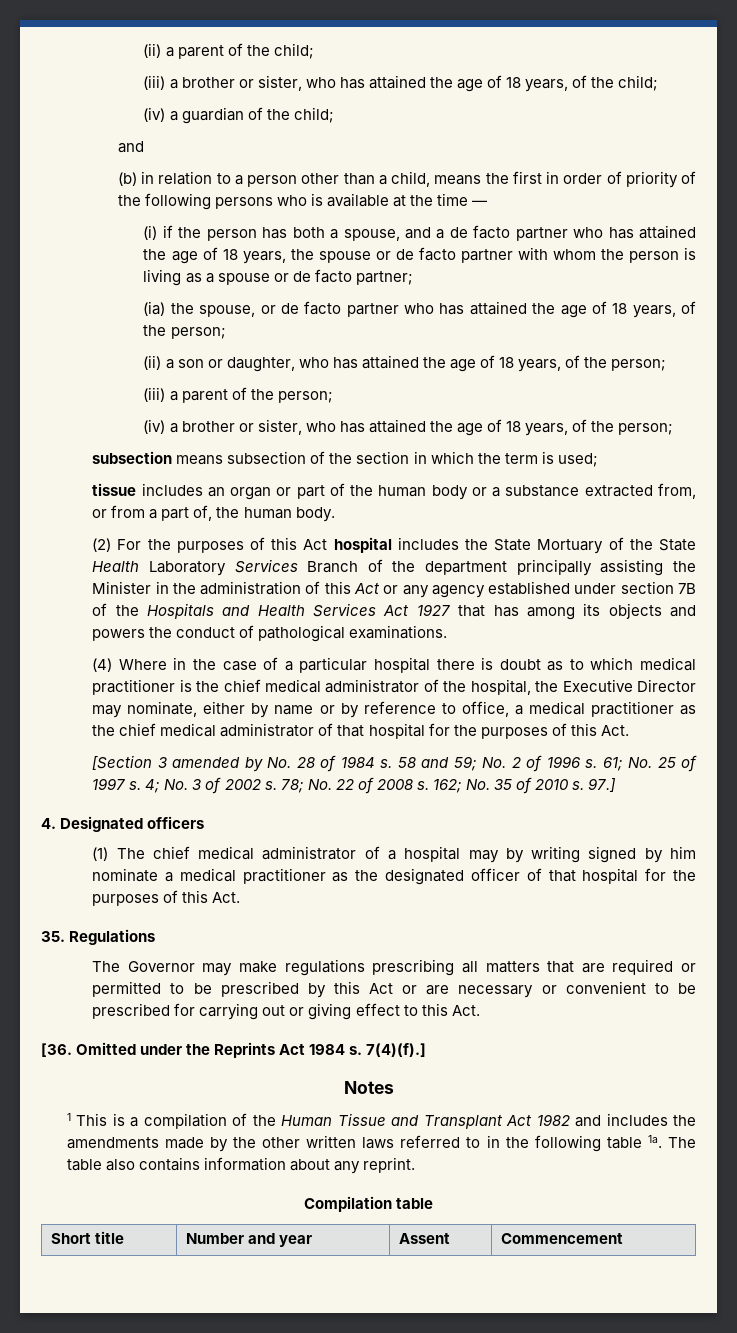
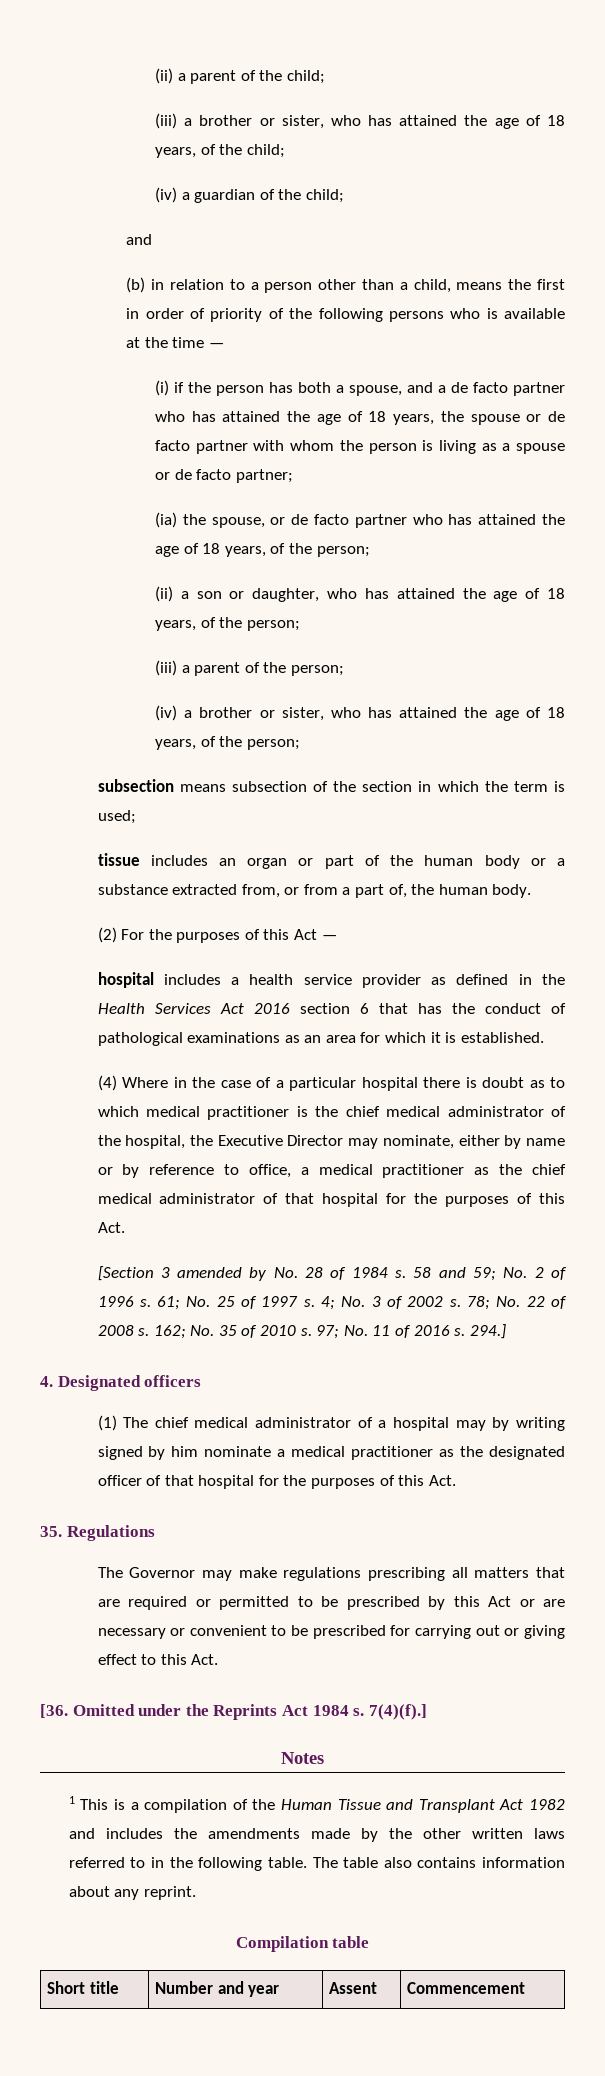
(328, 544) none -> [321,935,337,940] — //
[465,537,697,554] [92,559,696,576] [92,581,697,598] [92,603,697,620] [92,625,448,642] the State Mortuary of the State Health Laboratory Services Branch of the department principally assisting the Minister in the administration of this Act or any agency established under section 7B of the Hospitals and Health Services Act 1927 that has among its objects and powers the conduct of pathological examinations. -> [231,974,565,988] [97,1003,566,1014] [97,1032,544,1046] a health service provider as defined in the Health Services Act 2016 section 6 that has the conduct of pathological examinations as an area for which it is established.
[588,778,617,792] 97.] -> [316,1324,506,1339] 97; No. 11 of 2016 s. 294.]
[606,1135,662,1149] table 1a. -> [267,1857,307,1868] table.

